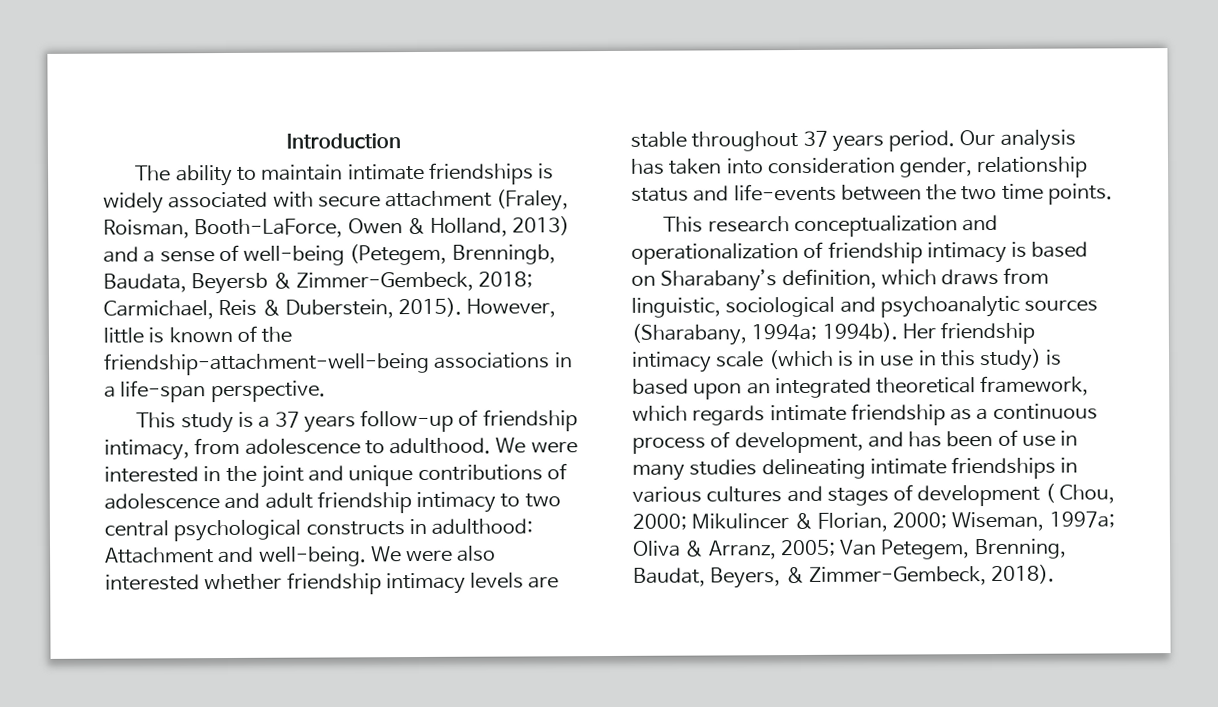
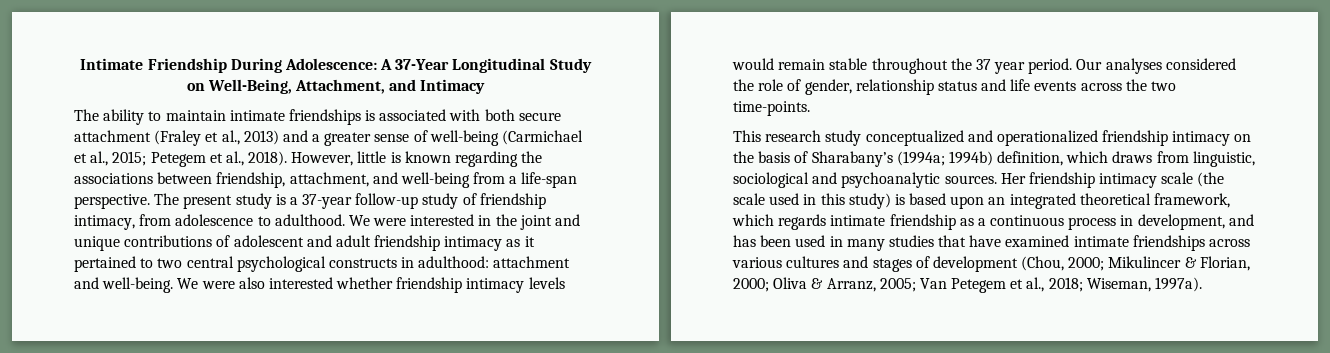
[286,133,401,150] Introduction -> [80,58,592,73] [186,79,486,94] Intimate Friendship During Adolescence: A 37-Year Longitudinal Study on Well-Being, Attachment, and Intimacy
[103,192,164,214] widely -> (376, 115) none
(314, 199) none -> [484,109,515,121] both
[496,189,570,212] [103,217,509,239] (Fraley, Roisman, Booth-LaForce, Owen & Holland, -> [154,130,240,146] (Fraley et al.,
(156, 256) none -> [324,132,372,146] greater
[349,243,556,266] [103,271,534,295] [103,297,557,320] [103,325,293,344] [103,351,573,376] (Petegem, Brenningb, Baudata, Beyersb & Zimmer-Gembeck, 2018; Carmichael, Reis & Duberstein, 2015). However, little is known of the friendship-attachment-well-being associations in -> [502,130,584,145] [74,151,543,167] [74,172,506,188] (Carmichael et al., 2015; Petegem et al., 2018). However, little is known regarding the associations between friendship, attachment, and well-being from
[136,412,177,429] // This -> [154,193,233,209] The present
[274,409,455,433] 37 years follow-up -> [302,193,459,209] 37-year follow-up study
[104,493,220,510] adolescence -> [233,235,304,247] adolescent
(497, 502) none -> [506,236,535,247] [74,256,136,272] as it pertained
[105,547,214,564] Attachment -> [493,256,571,268] attachment
[528,576,560,589] [630,129,1076,152] [630,156,1089,179] [631,183,1113,205] [663,214,999,238] [631,241,1089,265] [631,269,778,292] are stable throughout 37 years period. Our analysis has taken into consideration gender, relationship status and life-events between the two time points. // This research conceptualization and operationalization of friendship intimacy is based on Sharabany’s -> [732,58,1236,74] [733,79,1177,95] [733,101,810,116] [733,130,1252,146] [733,151,993,167] would remain stable throughout the 37 year period. Our analyses considered the role of gender, relationship status and life events across the two time-points. // This research study conceptualized and operationalized friendship intimacy on the basis of Sharabany’s (1994a; 1994b)
[1024,299,1099,312] [631,321,1036,346] [631,349,915,373] sources (Sharabany, 1994a; 1994b). Her friendship intimacy scale (which is in use -> [944,172,1225,188] [733,193,800,205] sources. Her friendship intimacy scale (the scale used
[710,431,731,448] of -> [1120,215,1134,226] in
[997,429,1056,447] of use -> [795,235,826,247] used
[761,456,1079,480] delineating intimate friendships in -> [938,235,1251,251] that have examined intimate friendships across
[1044,483,1115,504] ( Chou, -> [1021,256,1065,271] (Chou,
[951,511,1115,532] Wiseman, 1997a; -> (769, 285) none
[880,538,1067,560] [633,564,1056,589] Petegem, Brenning, Baudat, Beyers, & Zimmer-Gembeck, 2018). -> [951,277,1203,293] Petegem et al., 2018; Wiseman, 1997a).

